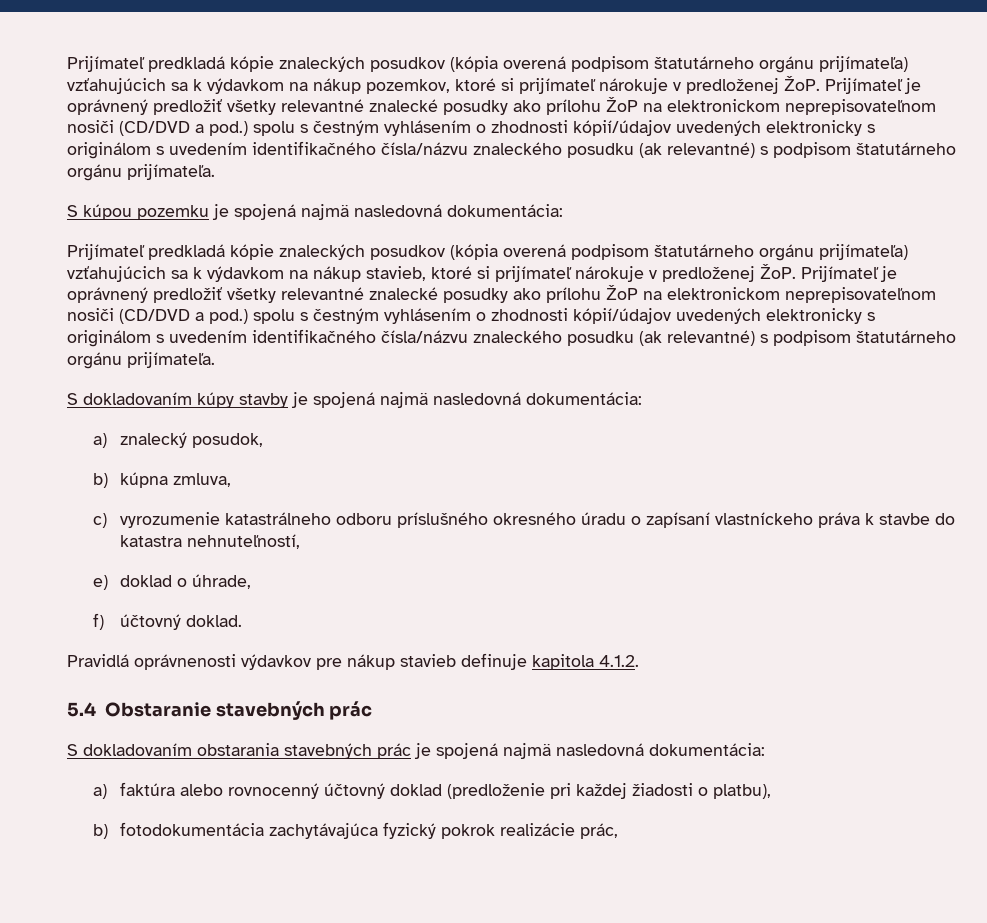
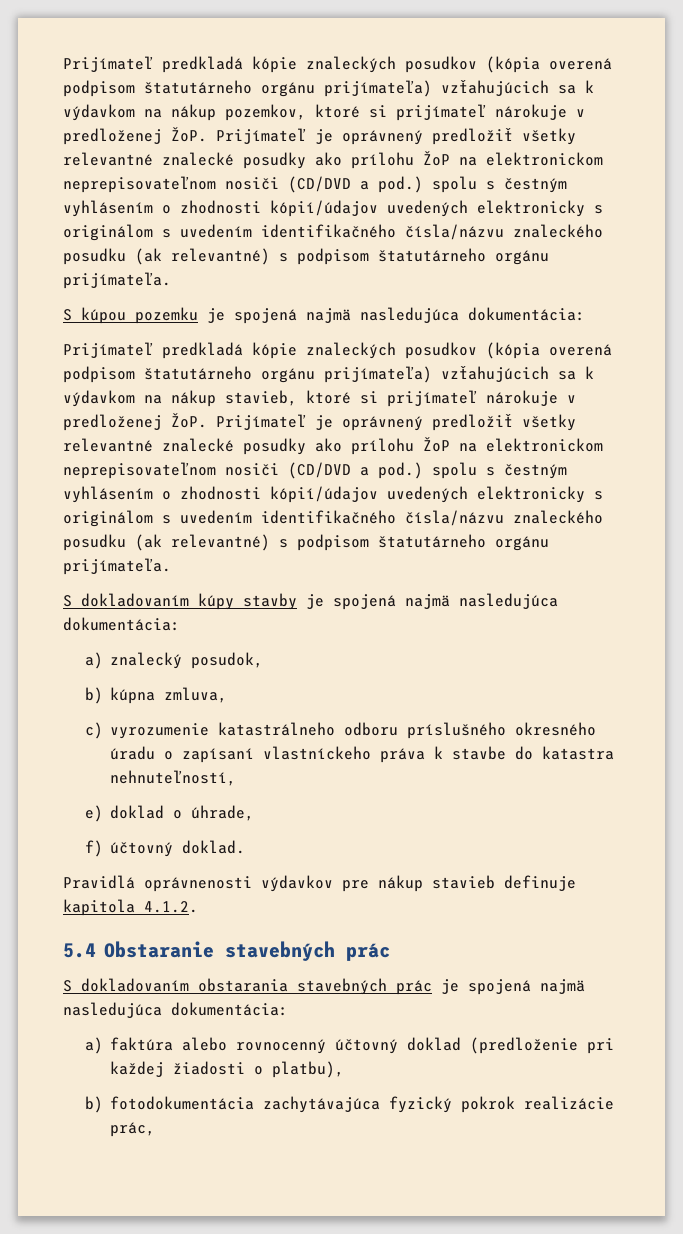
[354,204,442,217] nasledovná -> [360,307,459,323] nasledujúca
[433,392,521,405] nasledovná -> [459,593,558,609] nasledujúca
[556,743,644,756] nasledovná -> [63,1002,162,1018] nasledujúca

